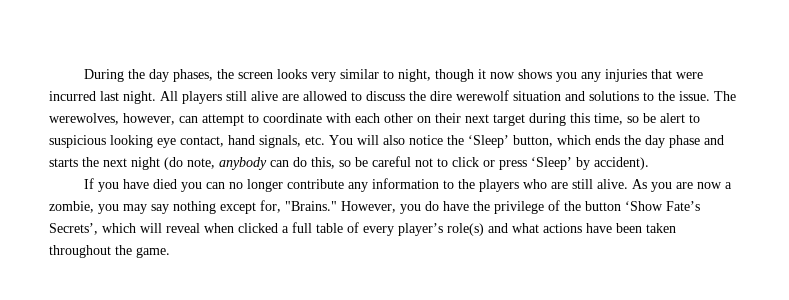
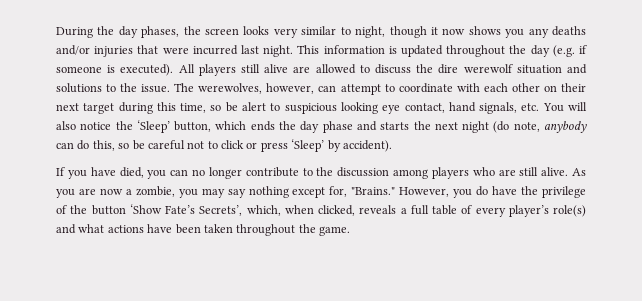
(602, 77) none -> [552,26,587,36] [56,45,90,55] deaths and/or
(156, 97) none -> [297,45,587,57] [56,64,174,76] This information is updated throughout the day (e.g. if someone is executed).
[153,179,178,189] died -> [119,167,144,178] died,
[348,178,476,192] any information to the -> [302,167,428,179] to the discussion among
[102,223,278,233] which will reveal when clicked -> [246,205,397,216] which, when clicked, reveals

